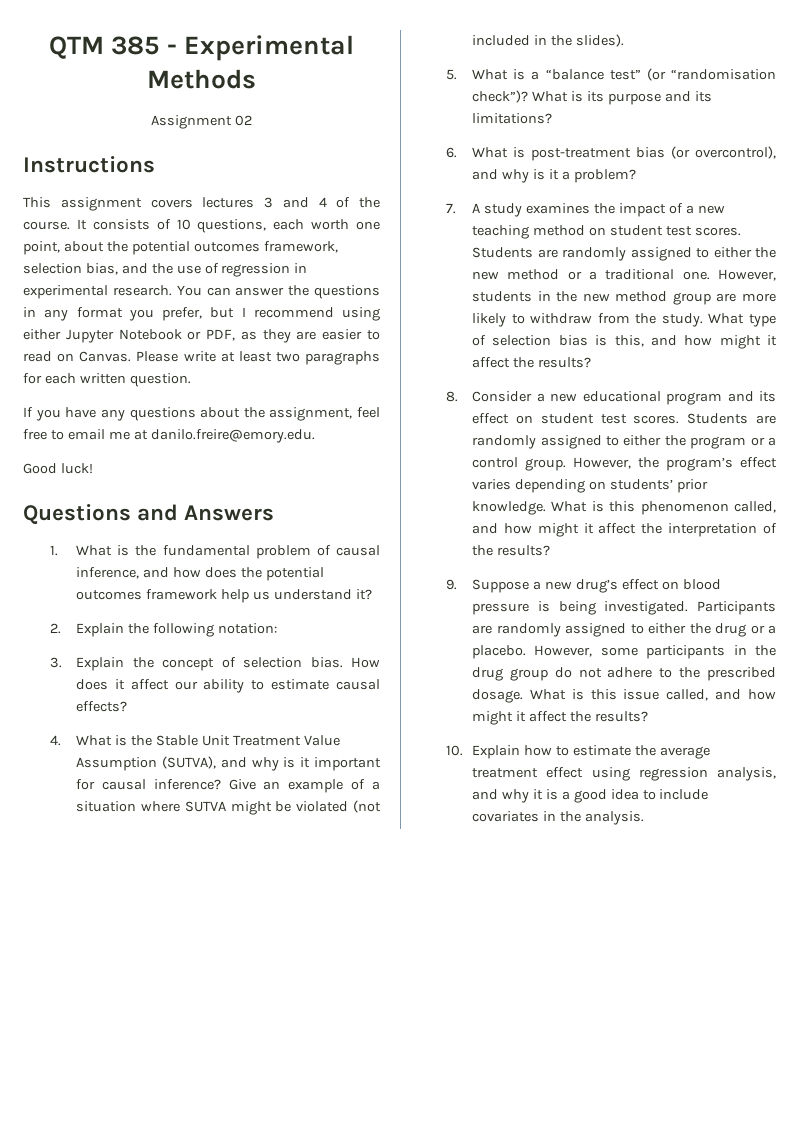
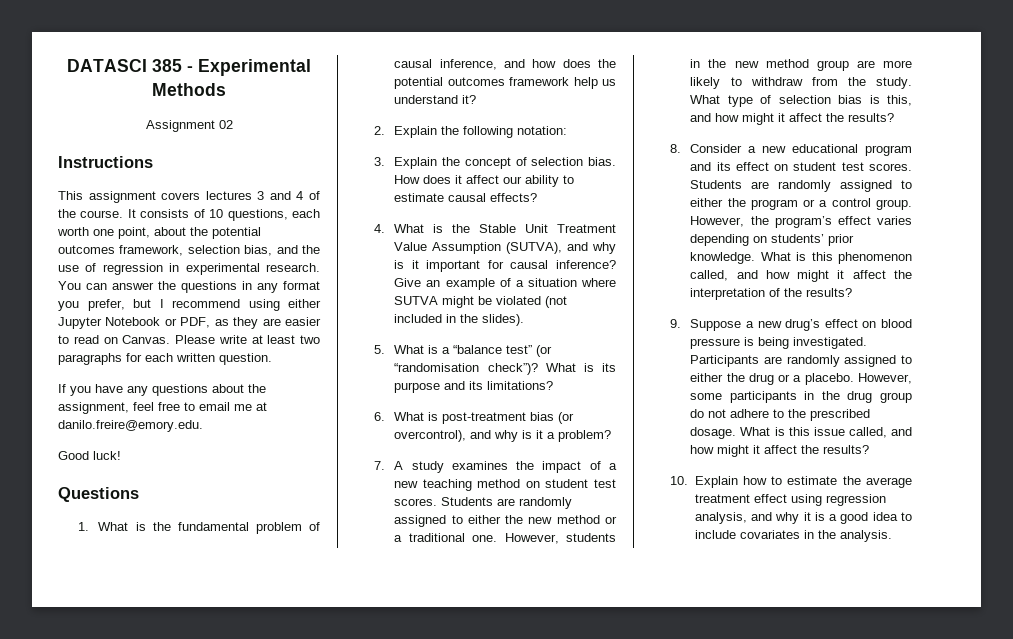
[49,36,105,59] QTM -> [67,59,147,72] DATASCI
[137,504,275,521] and Answers -> (139, 494) none

